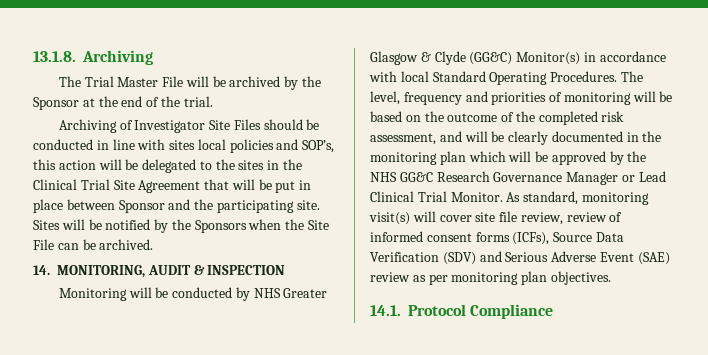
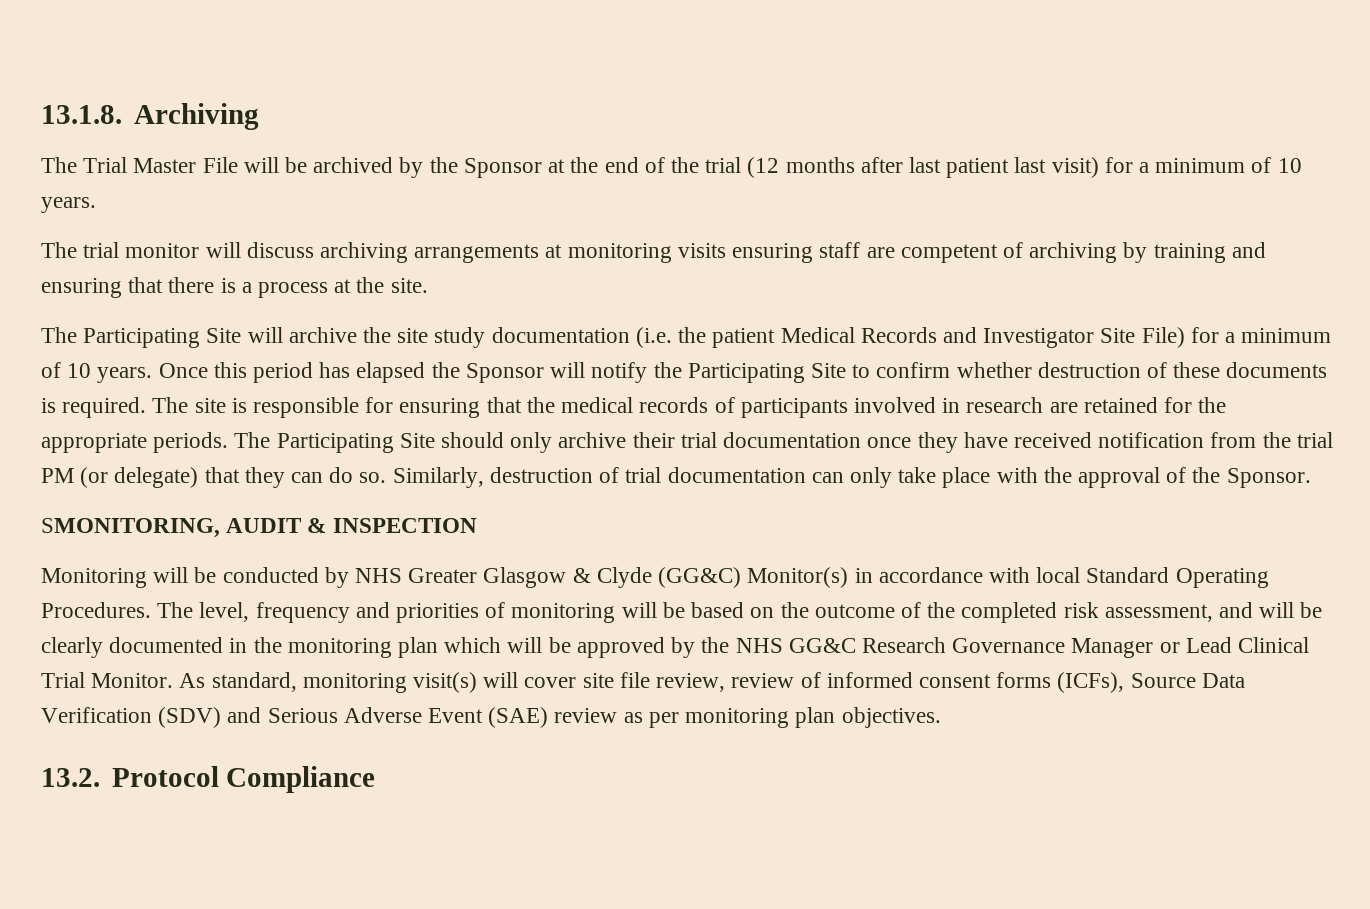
[183,96,213,107] [58,119,320,133] [33,139,335,153] [33,159,303,173] [33,179,312,193] [33,199,320,213] [33,219,330,233] [33,239,154,250] [33,265,145,278] trial. // Archiving of Investigator Site Files should be conducted in line with sites local policies and SOP’s, this action will be delegated to the sites in the Clinical Trial Site Agreement that will be put in place between Sponsor and the participating site. Sites will be notified by the Sponsors when the Site File can be archived. // 14. MONITORING, -> [705,157,1302,178] [41,197,96,213] [41,242,1266,263] [41,277,428,298] [41,327,1332,348] [41,362,1328,383] [41,397,1227,418] [41,432,1333,453] [41,467,1311,488] [41,518,220,538] trial (12 months after last patient last visit) for a minimum of 10 years. // The trial monitor will discuss archiving arrangements at monitoring visits ensuring staff are competent of archiving by training and ensuring that there is a process at the site. // The Participating Site will archive the site study documentation (i.e. the patient Medical Records and Investigator Site File) for a minimum of 10 years. Once this period has elapsed the Sponsor will notify the Participating Site to confirm whether destruction of these documents is required. The site is responsible for ensuring that the medical records of participants involved in research are retained for the appropriate periods. The Participating Site should only archive their trial documentation once they have received notification from the trial PM (or delegate) that they can do so. Similarly, destruction of trial documentation can only take place with the approval of the Sponsor. // SMONITORING,
[370,305,401,316] 14.1. -> [41,768,100,787] 13.2.

